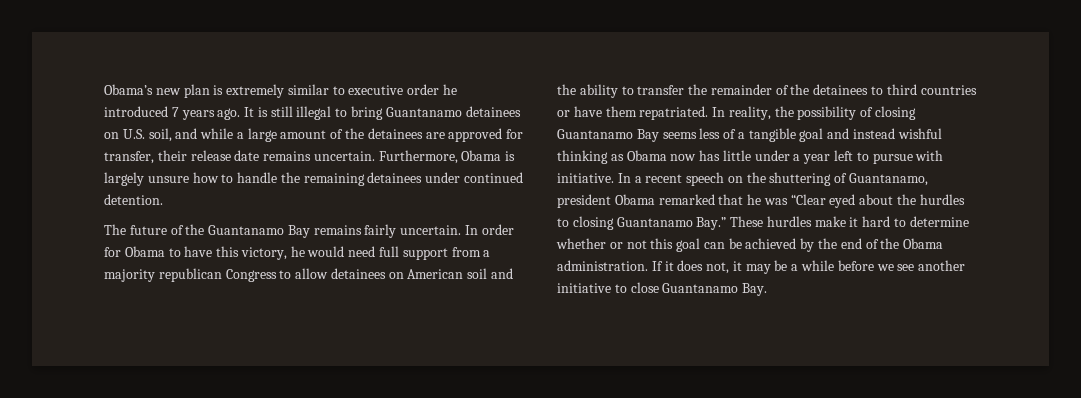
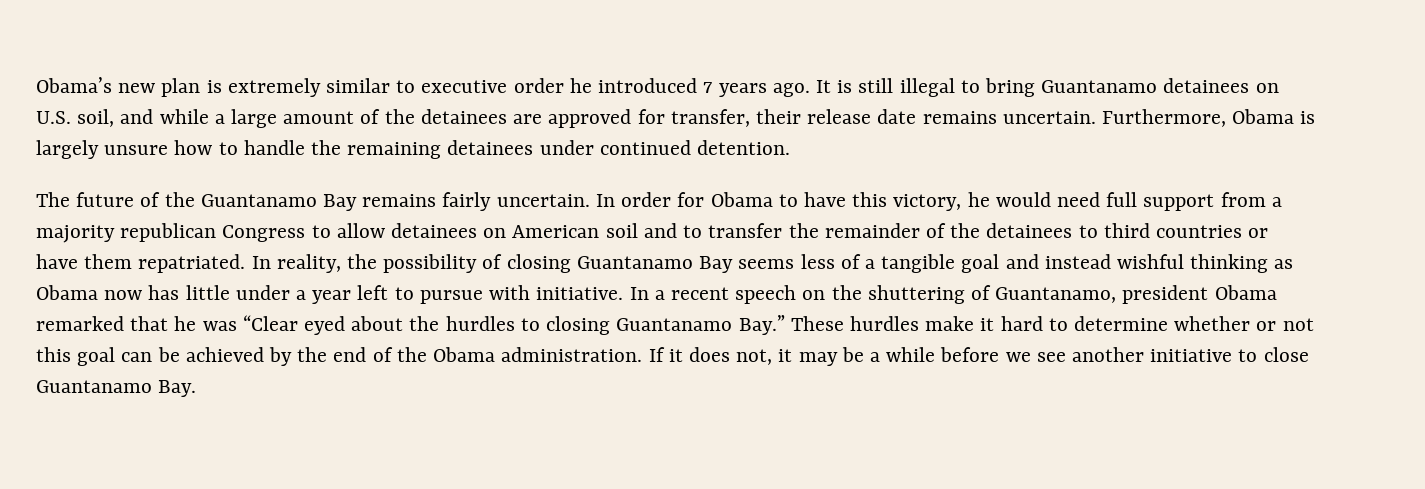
[557,84,618,98] the ability -> (677, 230) none

